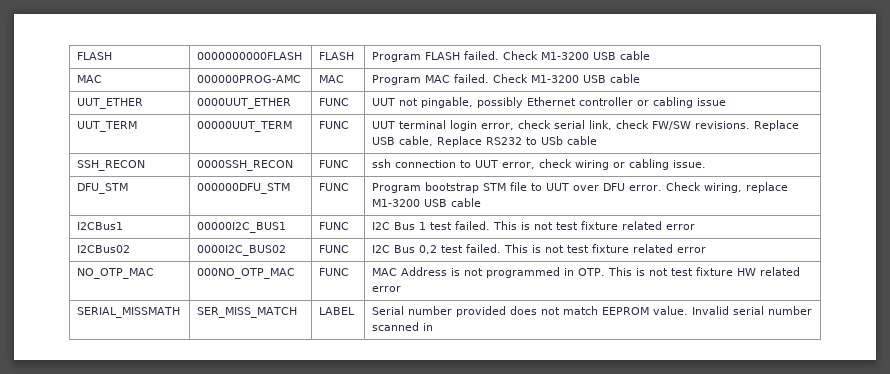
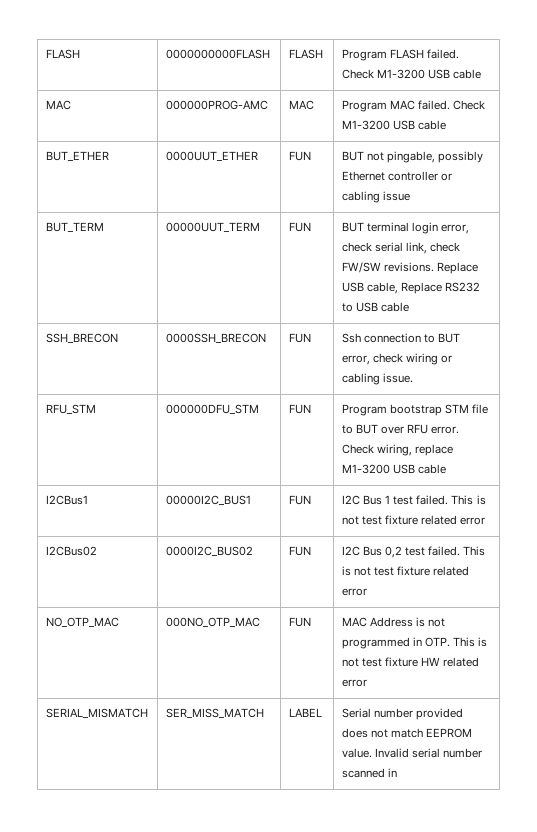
[77,98,144,109] UUT_ETHER -> [45,151,109,161] BUT_ETHER
[319,98,350,106] [372,98,396,106] FUNC | UUT -> [288,151,311,161] [341,151,364,161] FUN | BUT
[77,121,138,132] UUT_TERM -> [45,222,104,232] BUT_TERM
[319,121,350,129] [372,121,396,129] FUNC | UUT -> [288,222,311,232] [341,222,364,232] FUN | BUT
[541,136,598,145] [77,160,146,171] [197,160,294,171] [319,160,350,168] [372,159,392,168] USb cable // SSH_RECON | 0000SSH_RECON | FUNC | ssh -> [355,302,410,312] [45,333,118,343] [165,333,266,343] [288,333,311,343] [341,333,361,343] USB cable // SSH_BRECON | 0000SSH_BRECON | FUN | Ssh
[475,160,499,168] UUT -> [438,333,461,343] BUT
[77,183,129,194] DFU_STM -> [45,404,96,414] RFU_STM
[319,183,350,191] FUNC -> [288,404,311,414] FUN
[546,183,626,191] UUT over DFU -> [355,424,429,434] BUT over RFU
[319,222,350,230] FUNC -> [288,495,311,505] FUN
[319,245,350,253] FUNC -> [288,546,311,556] FUN
[319,268,350,276] FUNC -> [288,617,311,627] FUN
[77,307,181,318] SERIAL_MISSMATH -> [45,708,148,718] SERIAL_MISMATCH

